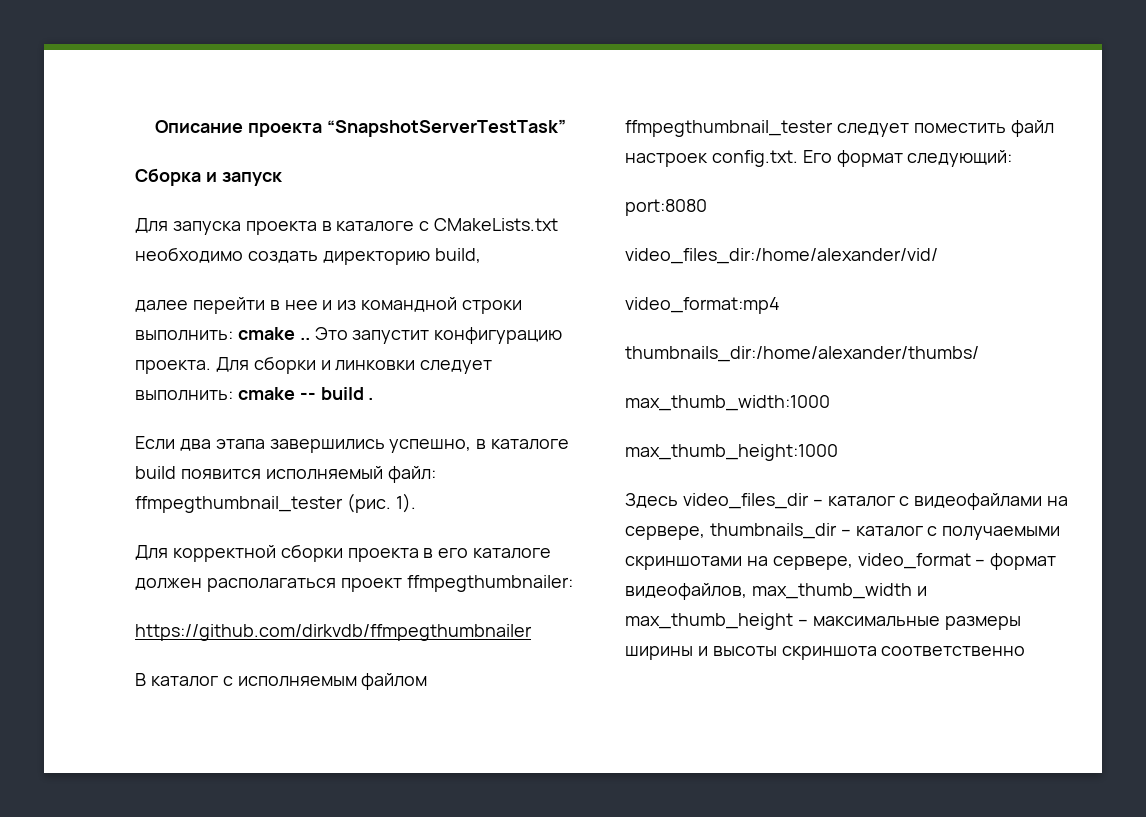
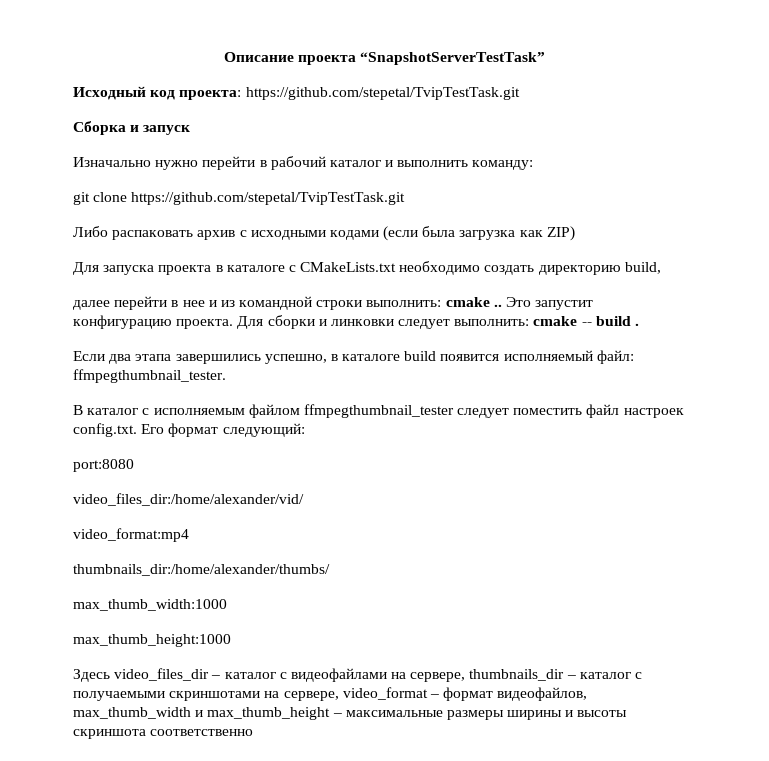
(566, 128) none -> [73,86,520,100] // Исходный код проекта: https://github.com/stepetal/TvipTestTask.git
(283, 179) none -> [73,156,534,170] [73,192,406,205] [73,226,575,241] // Изначально нужно перейти в рабочий каталог и выполнить команду: // git clone https://github.com/stepetal/TvipTestTask.git // Либо распаковать архив с исходными кодами (если была загрузка как ZIP)
[135,493,416,513] [135,544,552,562] [135,575,573,592] [135,624,532,641] ffmpegthumbnail_tester (рис. 1). // Для корректной сборки проекта в его каталоге должен располагаться проект ffmpegthumbnailer: // https://github.com/dirkvdb/ffmpegthumbnailer -> [73,369,226,383] ffmpegthumbnail_tester.

